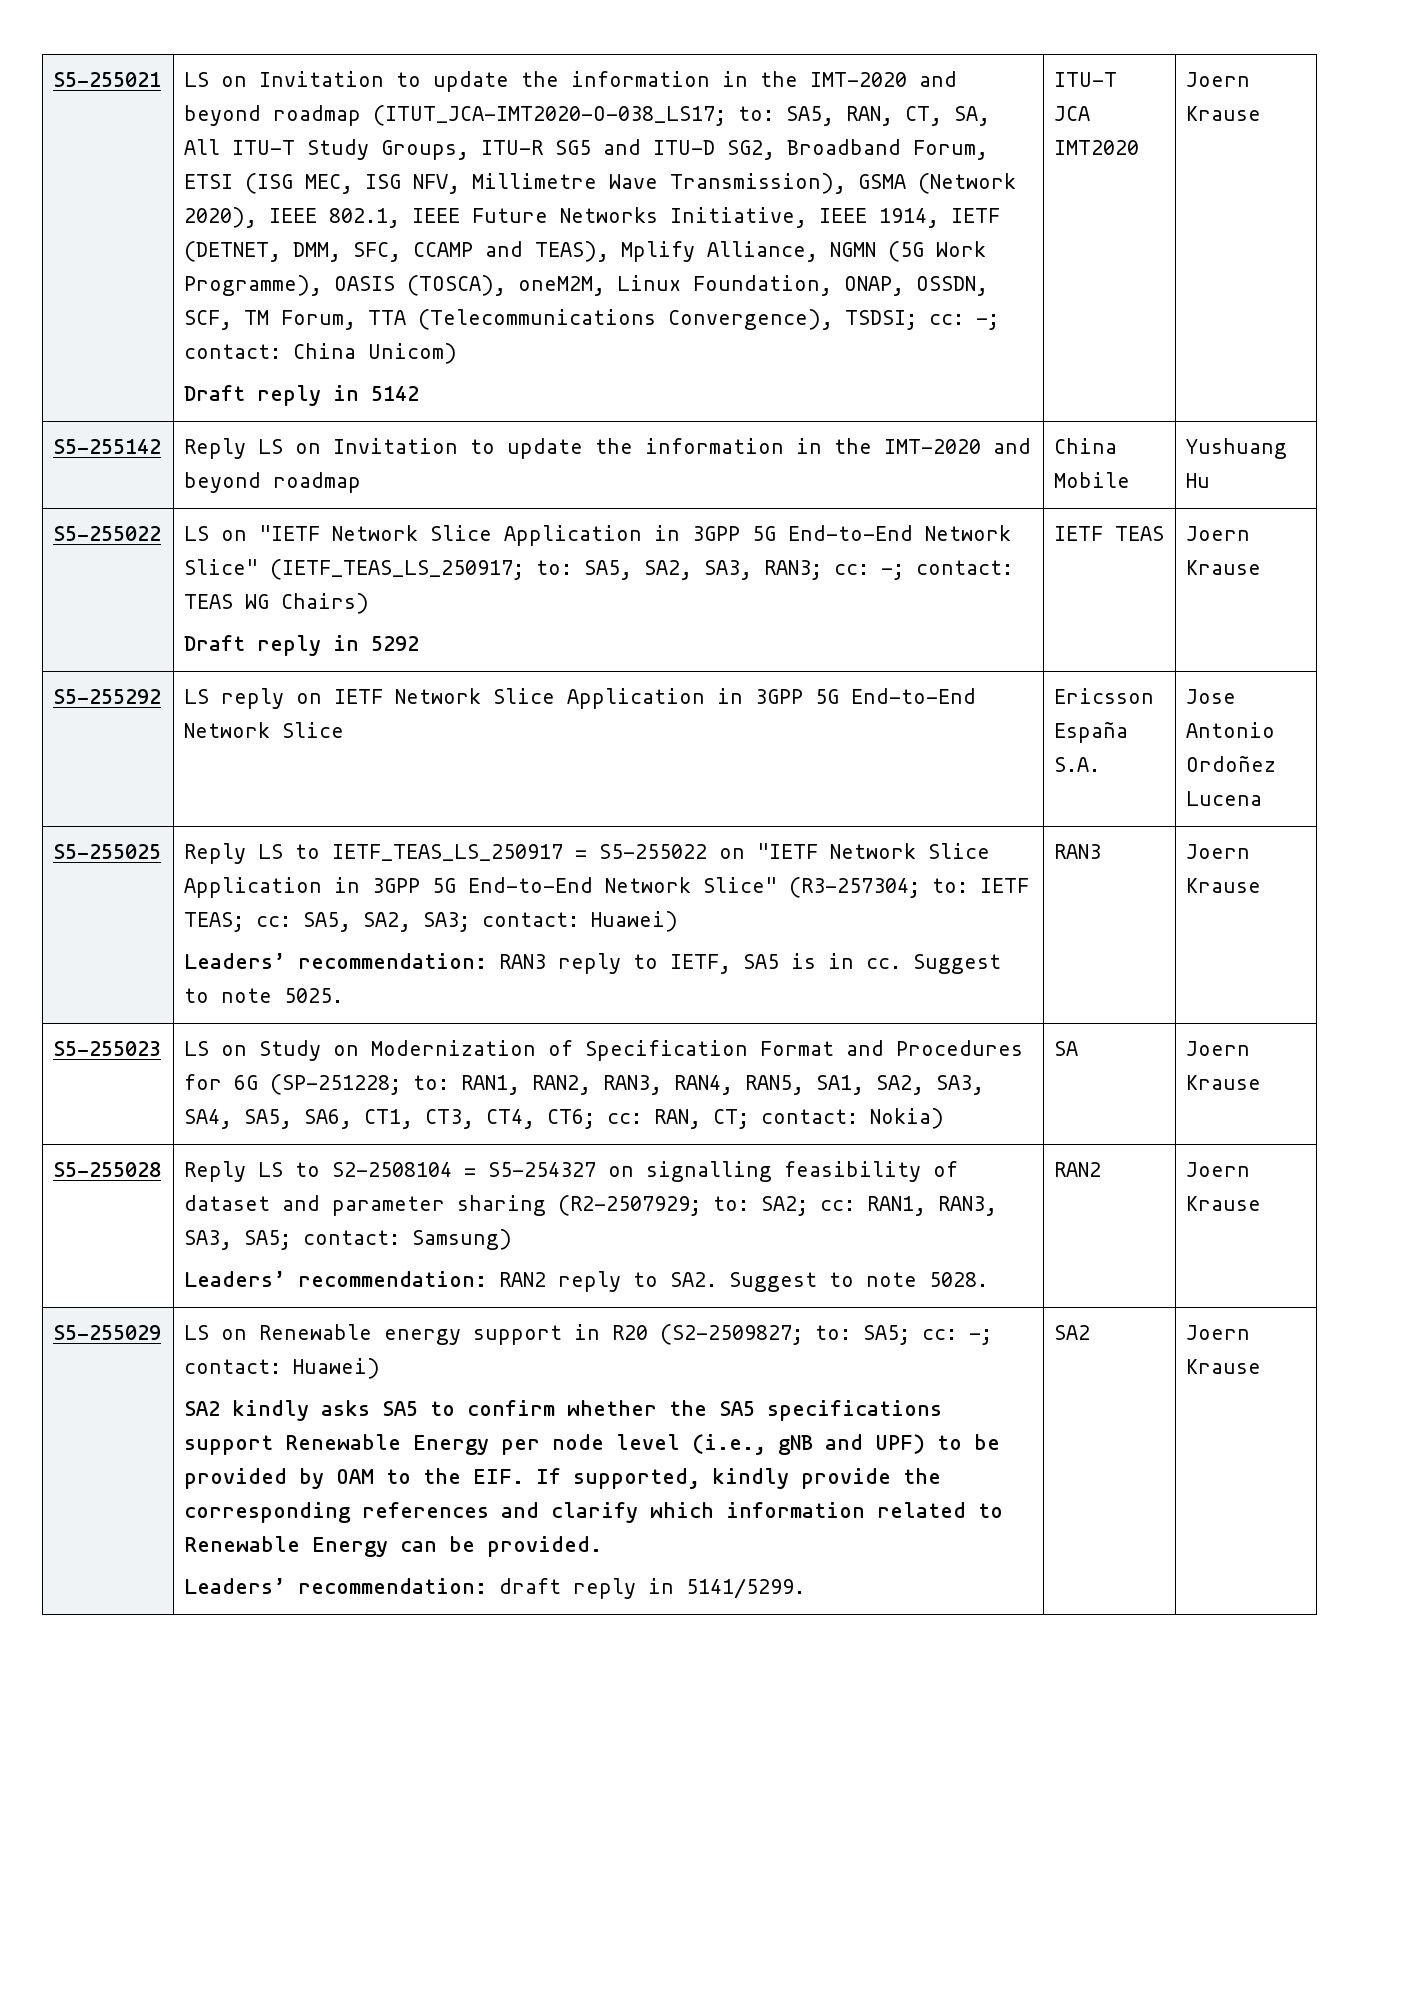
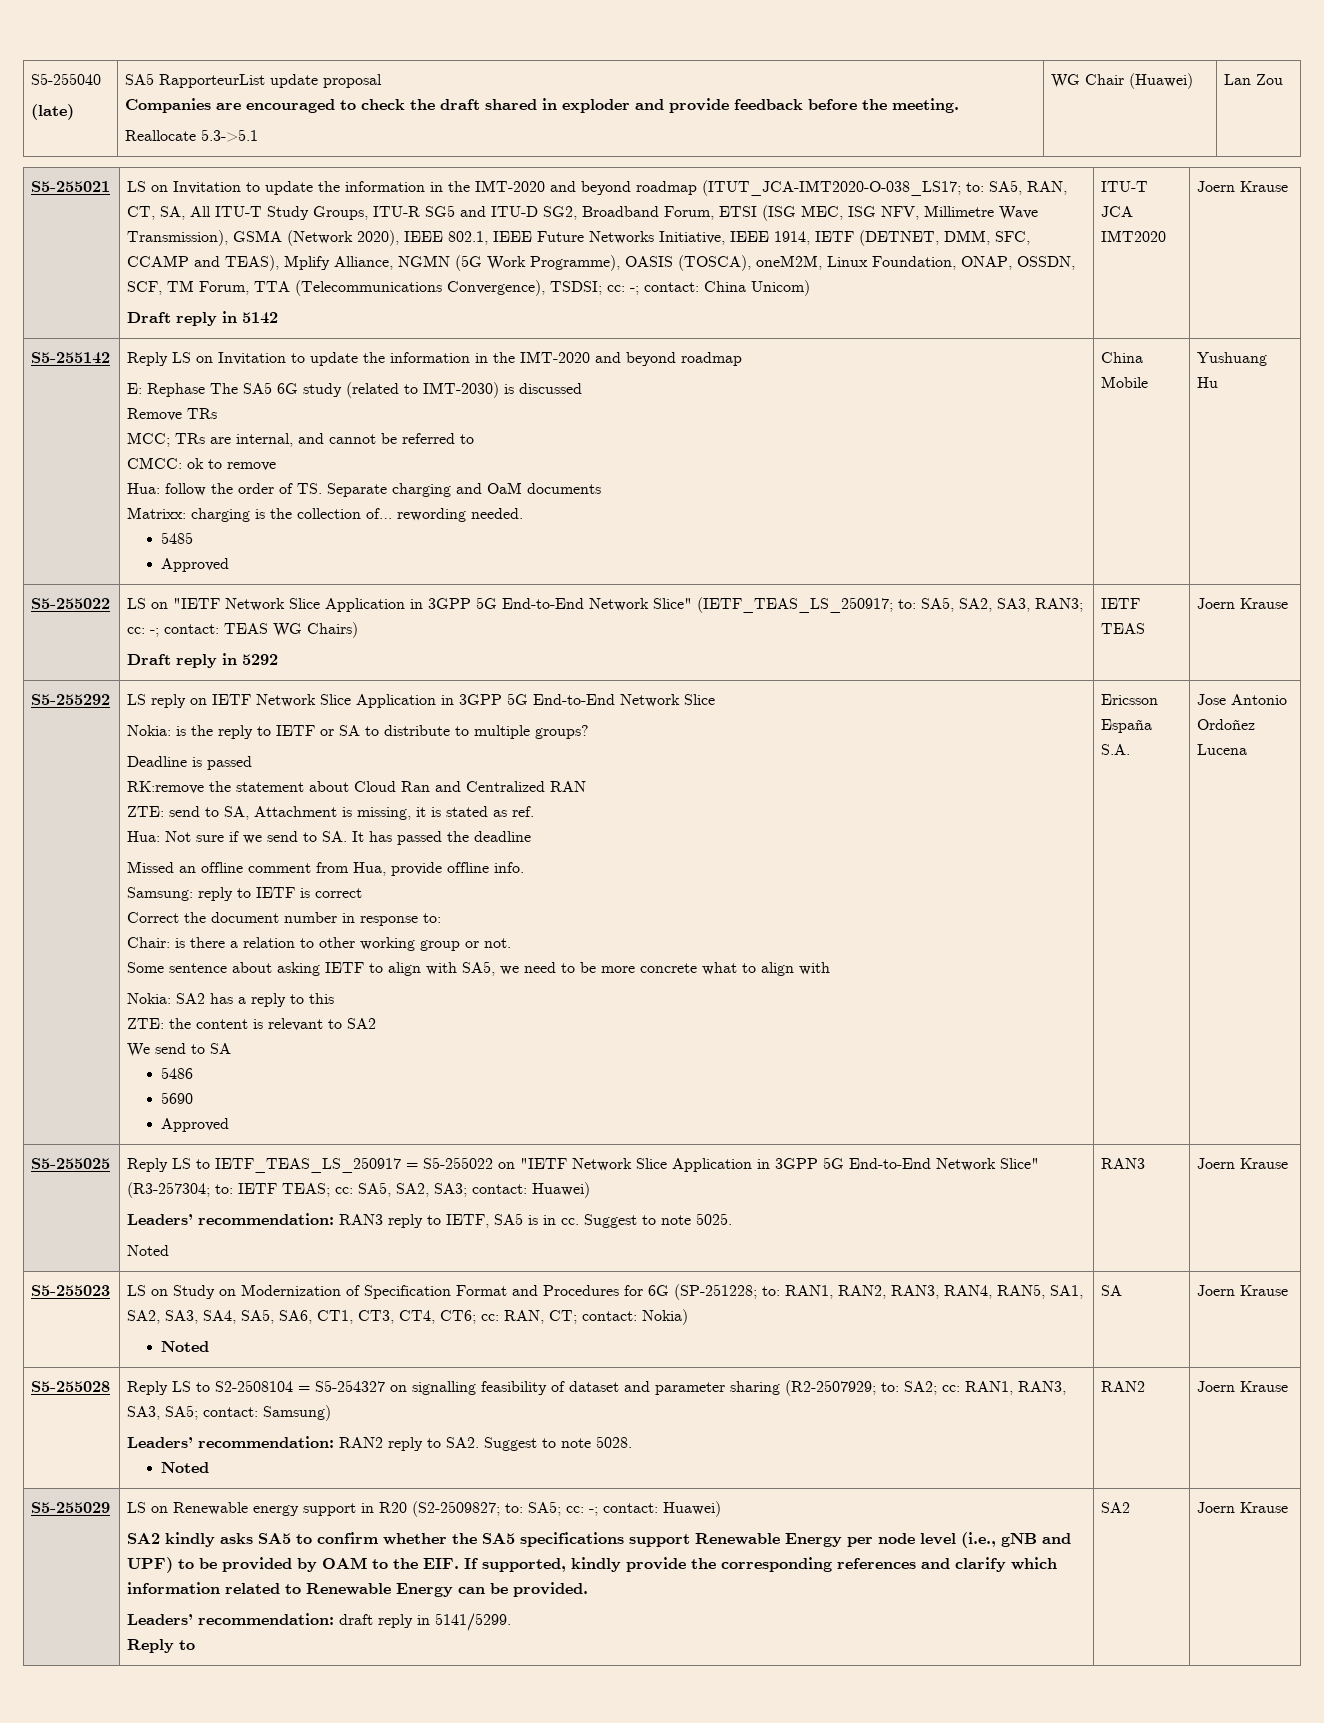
(53, 79) none -> [31,73,102,85] [31,104,75,120] [125,73,383,88] [125,98,960,113] [125,129,259,142] [1051,73,1194,89] [1224,74,1284,85] S5-255040 // (late) | SA5 RapporteurList update proposal // Companies are encouraged to check the draft shared in exploder and provide feedback before the meeting. // Reallocate 5.3->5.1 | WG Chair (Huawei) | Lan Zou //
(362, 482) none -> [127,382,583,398] [127,408,218,421] [127,432,475,447] [127,457,277,471] [127,482,602,497] [127,507,524,522] [161,532,194,544] [161,558,230,572] // E: Rephase The SA5 6G study (related to IMT-2030) is discussed // Remove TRs // MCC; TRs are internal, and cannot be referred to // CMCC: ok to remove // Hua: follow the order of TS. Separate charging and OaM documents // Matrixx: charging is the collection of… rewording needed. // 5485 // Approved
(345, 730) none -> [127,725,590,739] [127,756,253,770] [127,781,587,794] [127,806,535,820] [127,831,532,845] [127,861,525,876] [127,887,363,901] [127,912,442,926] [127,937,512,951] [127,961,831,976] [127,993,335,1007] [127,1018,377,1031] [127,1043,232,1057] [161,1067,194,1079] [161,1092,194,1104] [161,1118,230,1132] // Nokia: is the reply to IETF or SA to distribute to multiple groups? // Deadline is passed // RK:remove the statement about Cloud Ran and Centralized RAN // ZTE: send to SA, Attachment is missing, it is stated as ref. // Hua: Not sure if we send to SA. It has passed the deadline // Missed an offline comment from Hua, provide offline info. // Samsung: reply to IETF is correct // Correct the document number in response to: // Chair: is there a relation to other working group or not. // Some sentence about asking IETF to align with SA5, we need to be more concrete what to align with // Nokia: SA2 has a reply to this // ZTE: the content is relevant to SA2 // We send to SA // 5486 // 5690 // Approved
(344, 995) none -> [127,1245,170,1256] // Noted
(945, 1118) none -> [161,1341,210,1352] // Noted
(989, 1279) none -> [161,1462,210,1473] // Noted
(806, 1588) none -> [127,1639,196,1653] // Reply to

